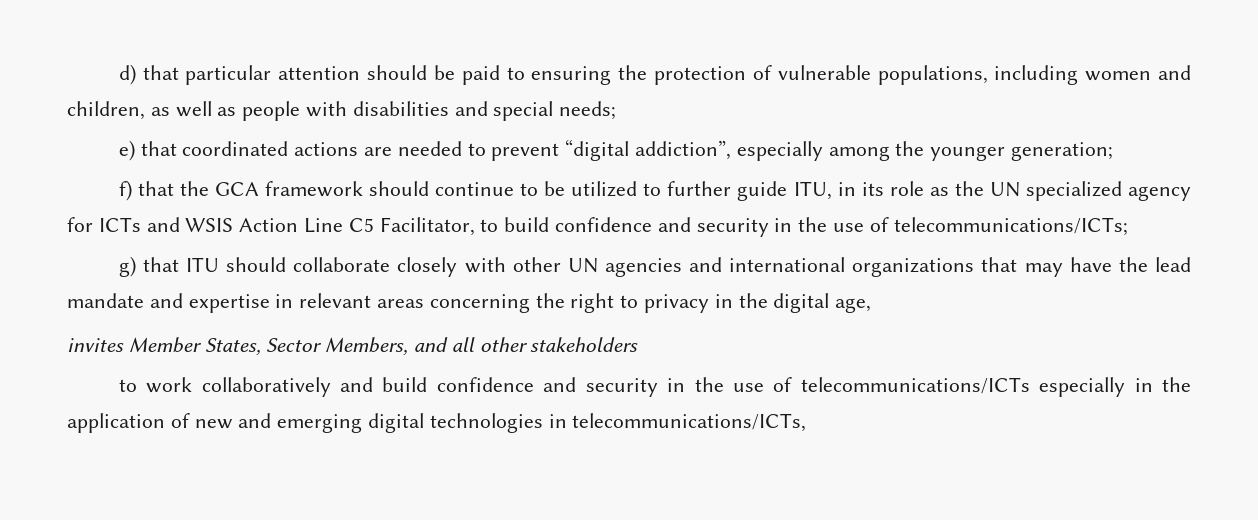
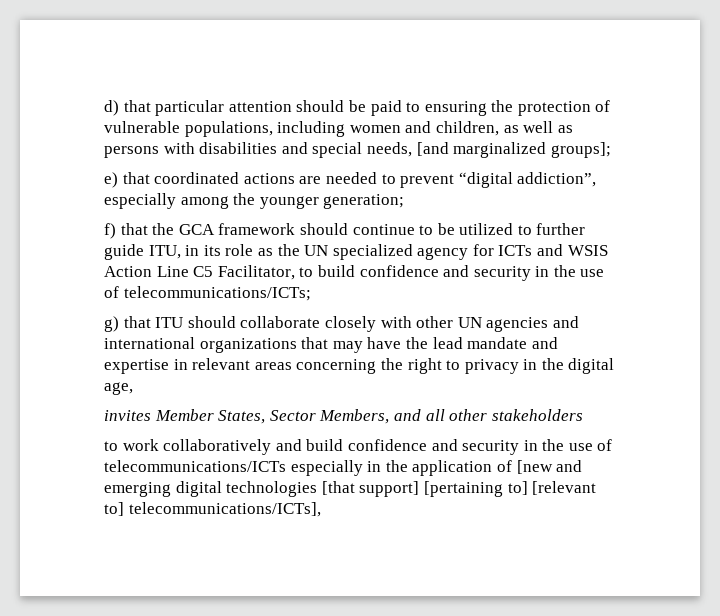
[242,101,301,121] people -> [104,146,159,158] persons
[559,101,617,120] needs; -> [366,142,611,158] needs, [and marginalized groups];
[194,419,233,429] new -> [516,460,553,474] [new
[548,413,807,432] in telecommunications/ICTs, -> [321,481,597,497] [104,502,321,517] [that support] [pertaining to] [relevant to] telecommunications/ICTs],

